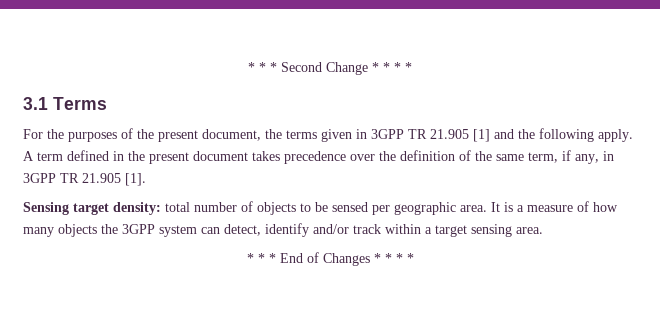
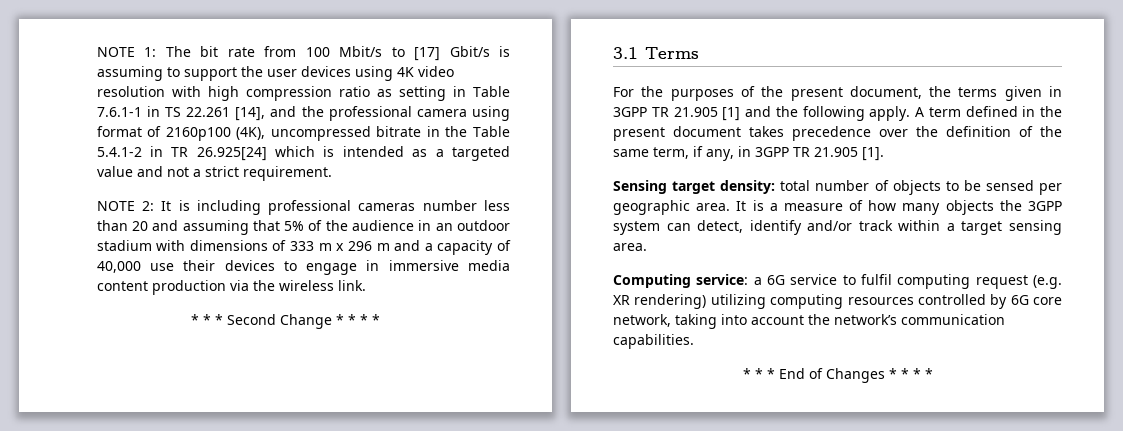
(248, 67) none -> [96,46,510,61] [96,66,454,81] [96,86,511,101] [96,106,511,121] [96,126,510,141] [96,146,511,161] [96,166,332,181] [96,200,511,215] [96,220,510,235] [96,240,511,255] [96,260,511,275] [96,280,366,295] NOTE 1: The bit rate from 100 Mbit/s to [17] Gbit/s is assuming to support the user devices using 4K video resolution with high compression ratio as setting in Table 7.6.1-1 in TS 22.261 [14], and the professional camera using format of 2160p100 (4K), uncompressed bitrate in the Table 5.4.1-2 in TR 26.925[24] which is intended as a targeted value and not a strict requirement. // NOTE 2: It is including professional cameras number less than 20 and assuming that 5% of the audience in an outdoor stadium with dimensions of 333 m x 296 m and a capacity of 40,000 use their devices to engage in immersive media content production via the wireless link. //
(543, 230) none -> [613,274,1062,289] [613,294,1062,309] [613,314,1005,329] [613,334,694,349] // Computing service: a 6G service to fulfil computing request (e.g. XR rendering) utilizing computing resources controlled by 6G core network, taking into account the network’s communication capabilities.

